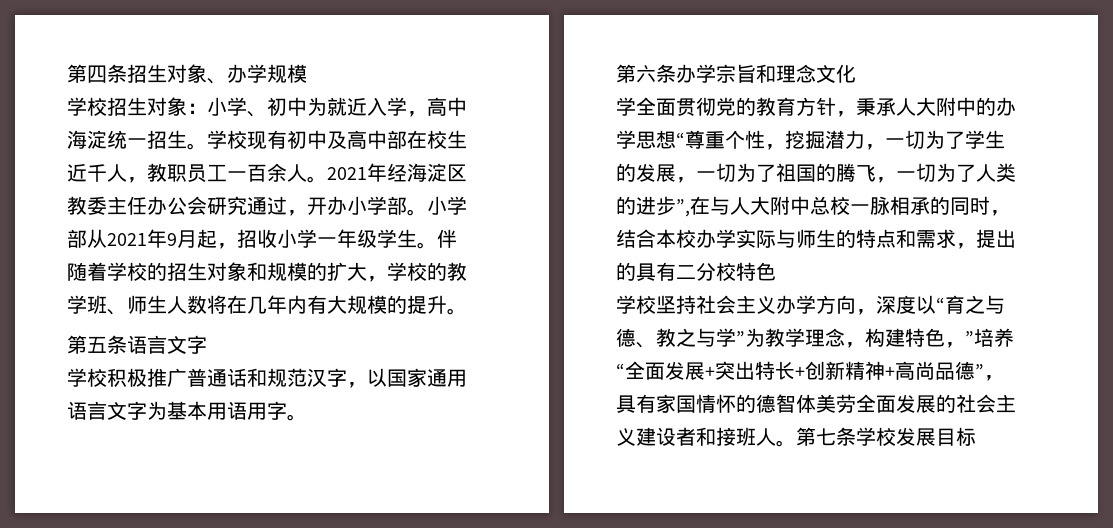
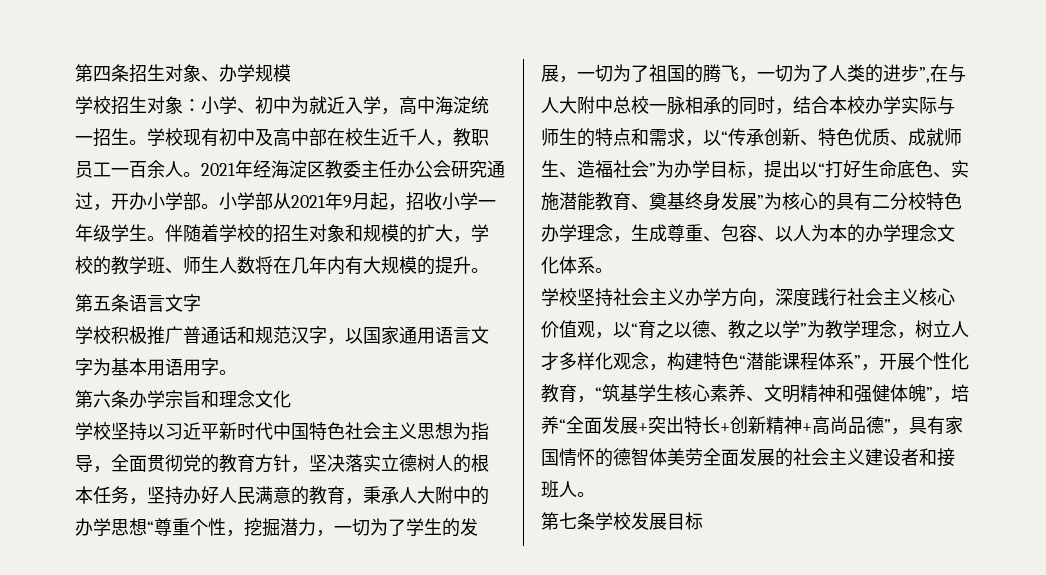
(636, 106) none -> [93,422,489,441] [75,455,111,473] 校坚持以习近平新时代中国特色社会主义思想为指导，
(856, 114) none -> [309,454,489,473] [75,486,363,505] 坚决落实立德树人的根本任务，坚持办好人民满意的教育，
[976,229,1016,248] [616,262,776,281] 提出的具有二分校特色 -> [703,128,962,146] [541,160,969,179] [541,192,962,211] [541,224,955,243] [541,256,613,274] 以“传承创新、特色优质、成就师生、造福社会”为办学目标，提出以“打好生命底色、实施潜能教育、奠基终身发展”为核心的具有二分校特色办学理念，生成尊重、包容、以人为本的办学理念文化体系。
(916, 304) none -> [811,288,955,306] [541,320,613,339] 践行社会主义核心价值观，
[985,295,1005,314] 与 -> [674,322,692,338] 以
[696,328,716,347] 与 -> [764,322,782,338] 以
[865,328,974,348] 构建特色，” -> [915,320,969,338] [541,352,969,371] [541,384,951,403] 树立人才多样化观念，构建特色“潜能课程体系”，开展个性化教育，“筑基学生核心素养、文明精神和强健体魄”，
(796, 443) none -> (595, 494) //

